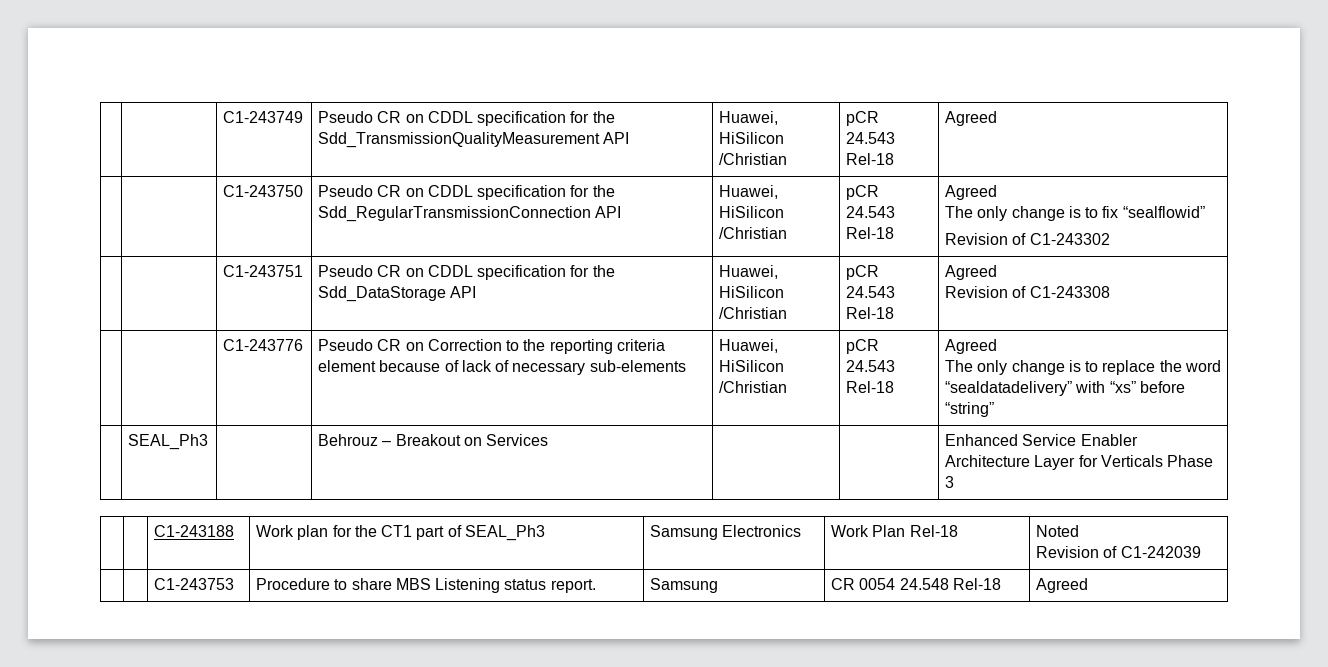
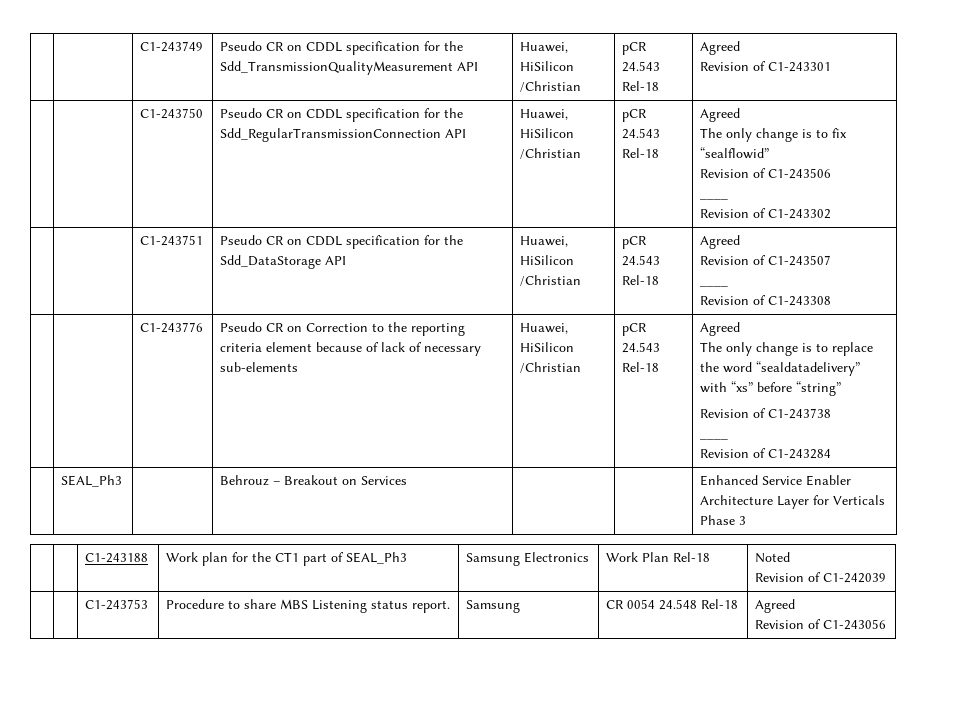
(997, 118) none -> [700,61,832,72] // Revision of C1-243301
(1205, 212) none -> [700,168,832,179] [700,198,729,200] // Revision of C1-243506 // ____
(997, 272) none -> [700,255,832,266] [700,285,729,287] // Revision of C1-243507 // ____
(994, 409) none -> [700,408,832,419] [700,438,729,440] [700,448,832,459] // Revision of C1-243738 // ____ // Revision of C1-243284
(1088, 585) none -> [755,619,887,630] // Revision of C1-243056

